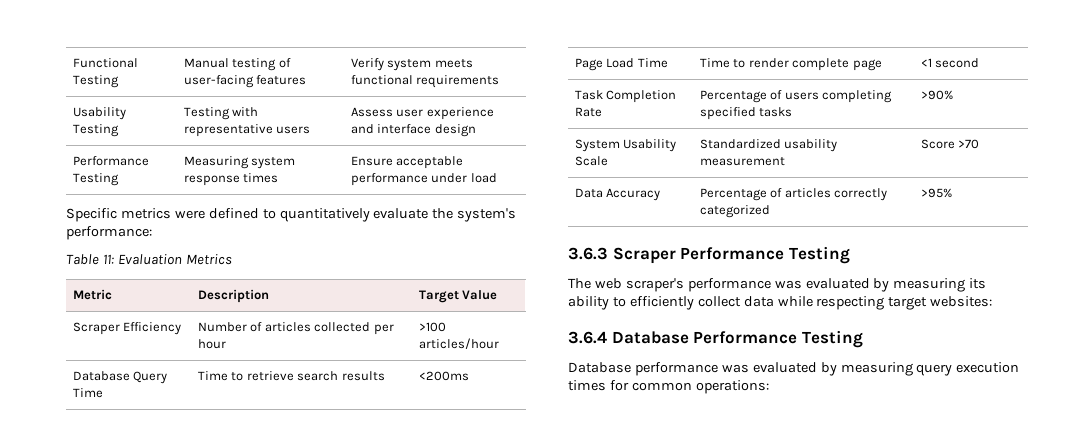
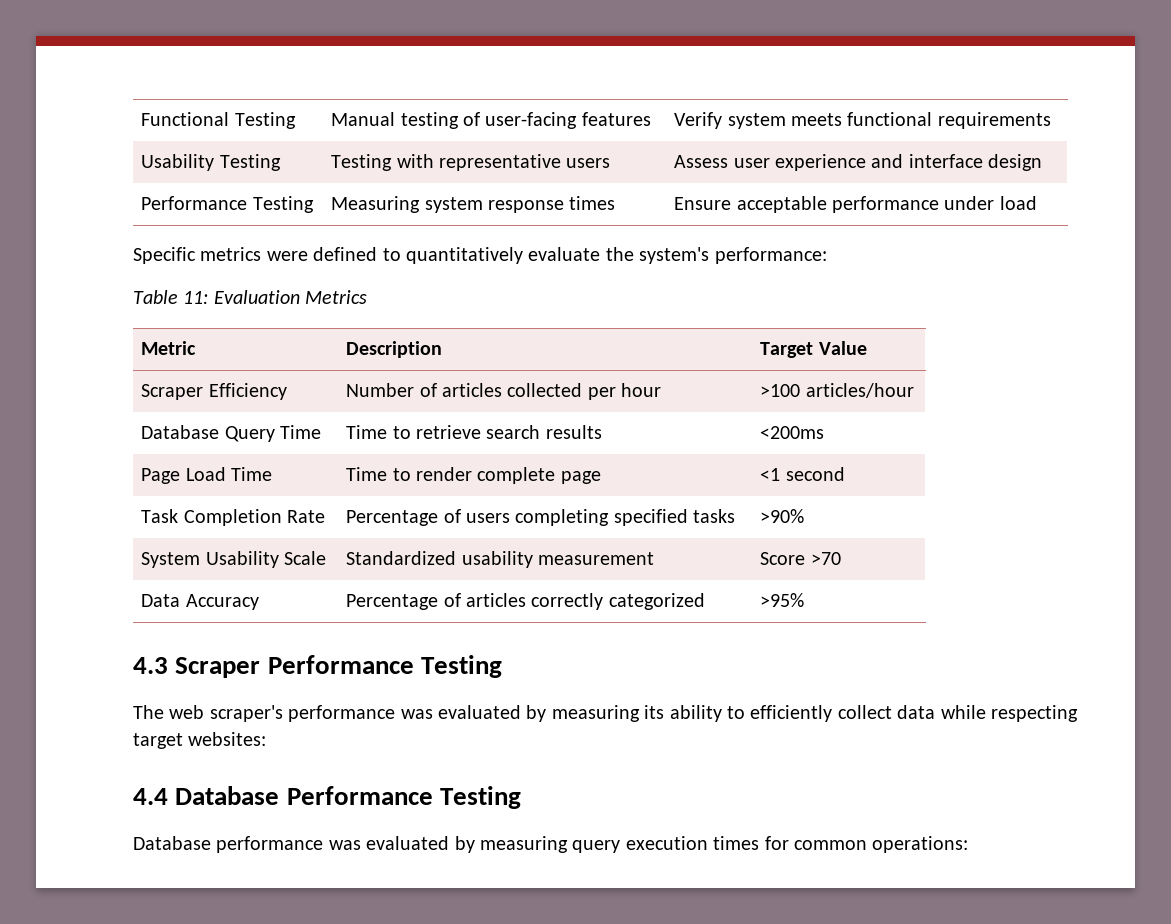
[568,247,608,260] 3.6.3 -> [133,657,168,674] 4.3
[568,331,607,344] 3.6.4 -> [133,788,168,805] 4.4

